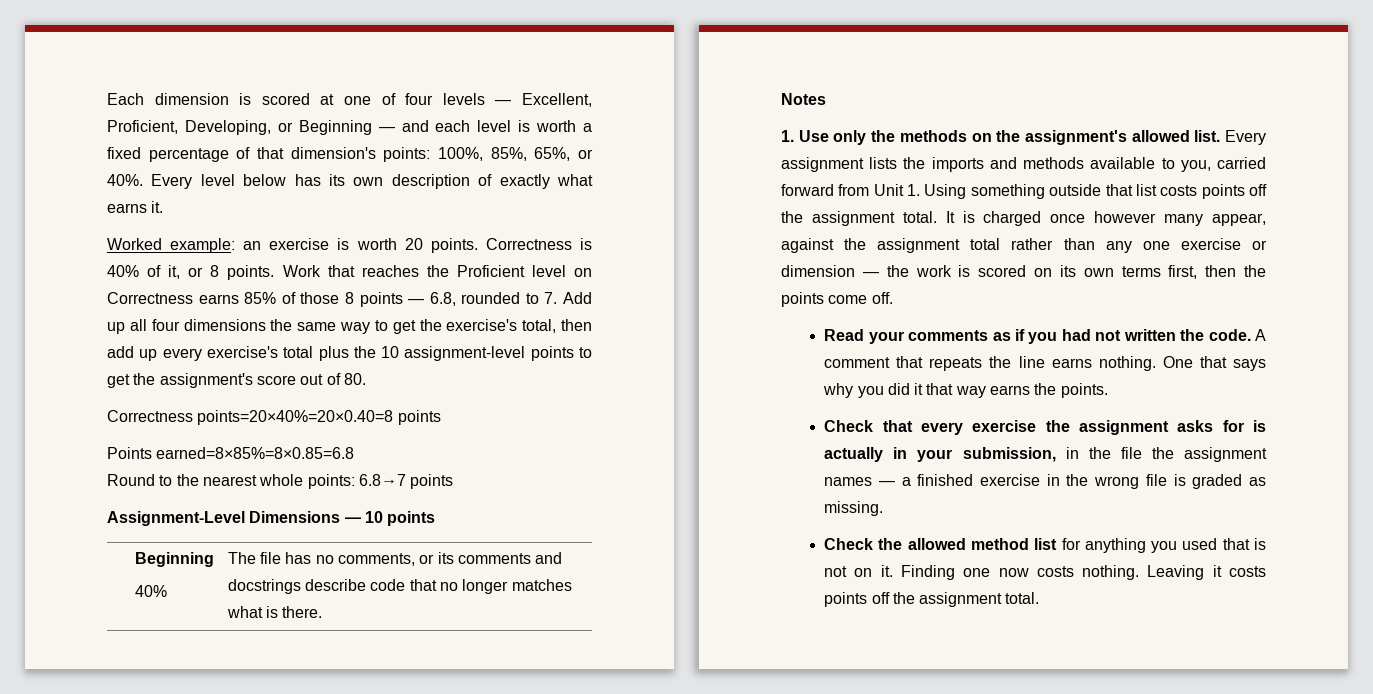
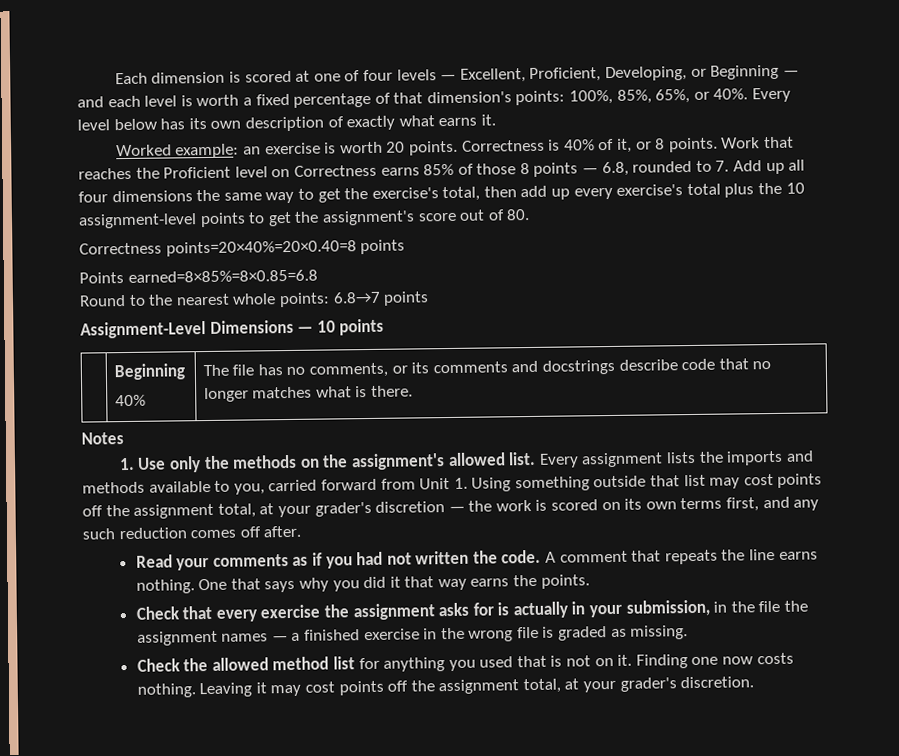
[1160,184,1267,199] [781,211,1266,226] [781,238,1267,253] [781,265,855,277] costs points off the assignment total. It is charged once however many appear, against the assignment total rather than any one exercise or dimension -> [709,473,823,489] [82,501,446,519] may cost points off the assignment total, at your grader's discretion
[1205,265,1266,277] [781,292,893,307] then the points come off. -> [762,496,820,511] [82,525,302,540] and any such reduction comes off after.
[1229,566,1266,577] [824,592,1040,607] costs points off the assignment total. -> [270,676,755,697] may cost points off the assignment total, at your grader's discretion.

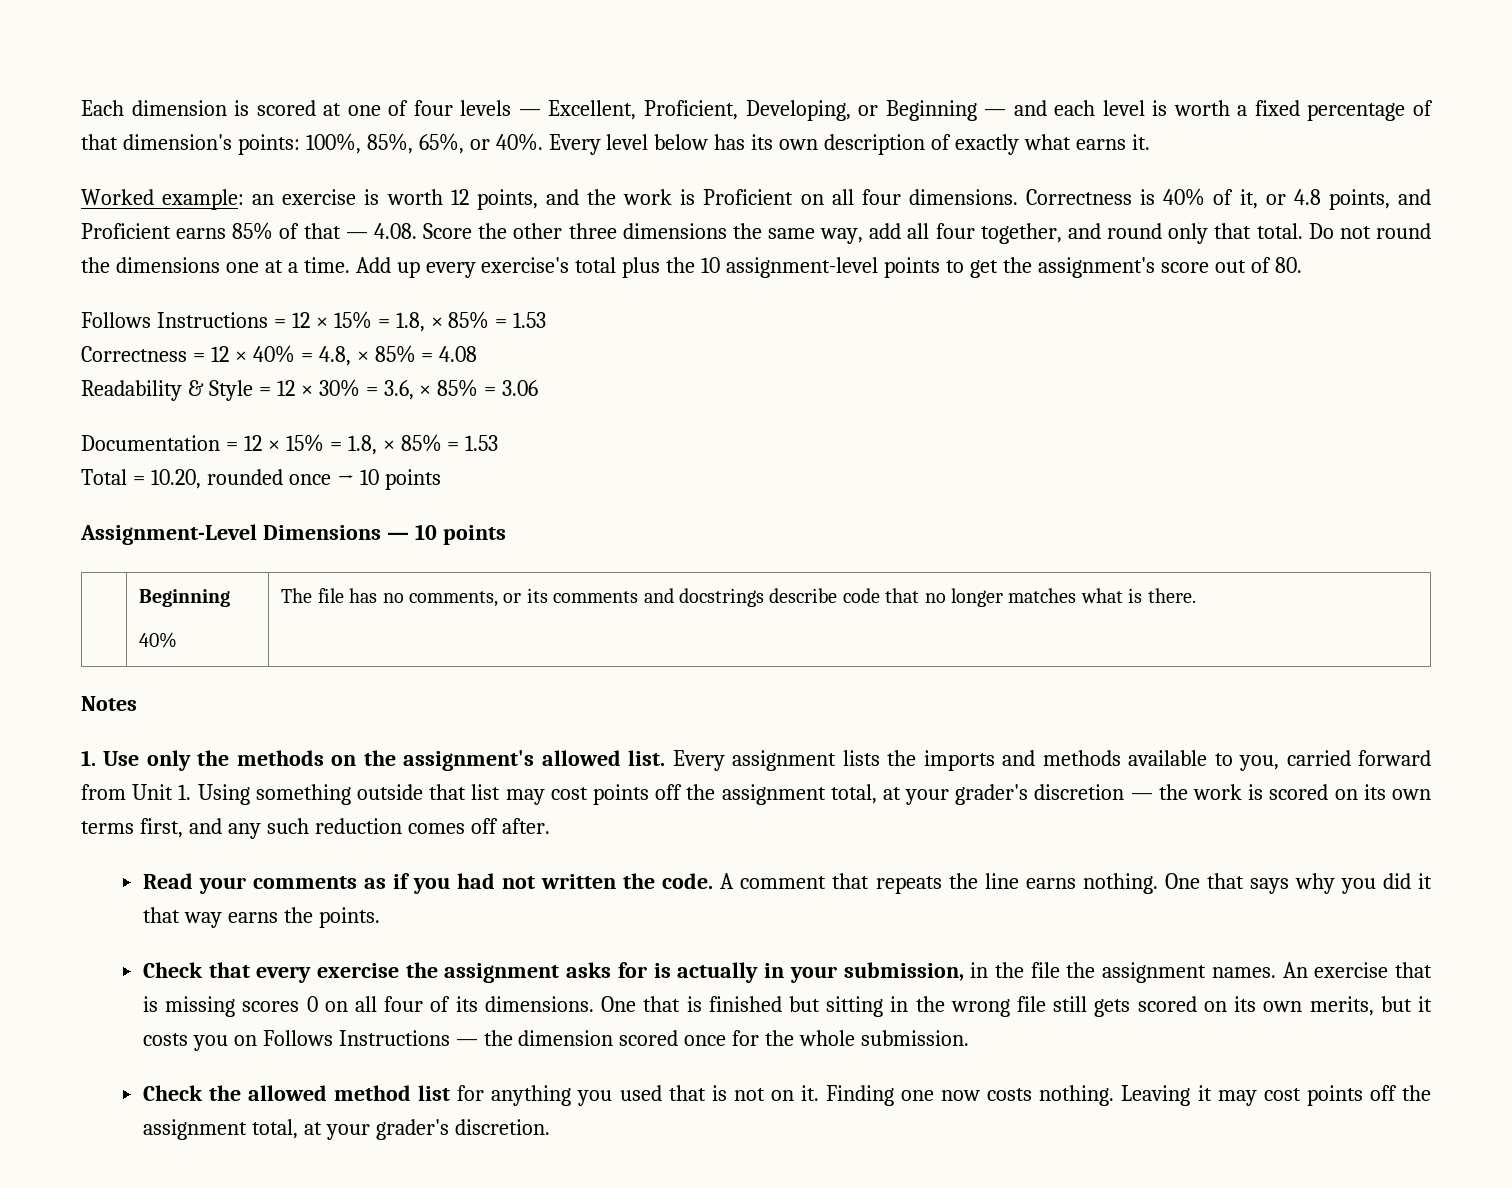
[386,140,458,156] 20 points. -> [450,189,1018,210] 12 points, and the work is Proficient on all four dimensions.
[655,136,794,153] [78,159,806,180] [78,185,548,204] 8 points. Work that reaches the Proficient level on Correctness earns 85% of those 8 points — 6.8, rounded to 7. Add up all four dimensions the same way to get the exercise's total, then add -> [1293,189,1431,210] [81,222,1432,244] [81,257,391,273] 4.8 points, and Proficient earns 85% of that — 4.08. Score the other three dimensions the same way, add all four together, and round only that total. Do not round the dimensions one at a time. Add
[79,239,406,257] [79,269,318,284] [79,291,381,308] Correctness points=20×40%=20×0.40=8 points // Points earned=8×85%=8×0.85=6.8 // Round to the nearest whole points: 6.8→7 -> [81,311,547,332] [81,345,478,366] [81,379,539,401] [81,434,499,455] [81,469,379,489] Follows Instructions = 12 × 15% = 1.8, × 85% = 1.53 // Correctness = 12 × 40% = 4.8, × 85% = 4.08 // Readability & Style = 12 × 30% = 3.6, × 85% = 3.06 // Documentation = 12 × 15% = 1.8, × 85% = 1.53 // Total = 10.20, rounded once → 10
[221,625,689,642] names — a finished exercise in the wrong file is graded as missing. -> [1211,962,1432,978] [142,996,1432,1017] [142,1030,970,1051] names. An exercise that is missing scores 0 on all four of its dimensions. One that is finished but sitting in the wrong file still gets scored on its own merits, but it costs you on Follows Instructions — the dimension scored once for the whole submission.

